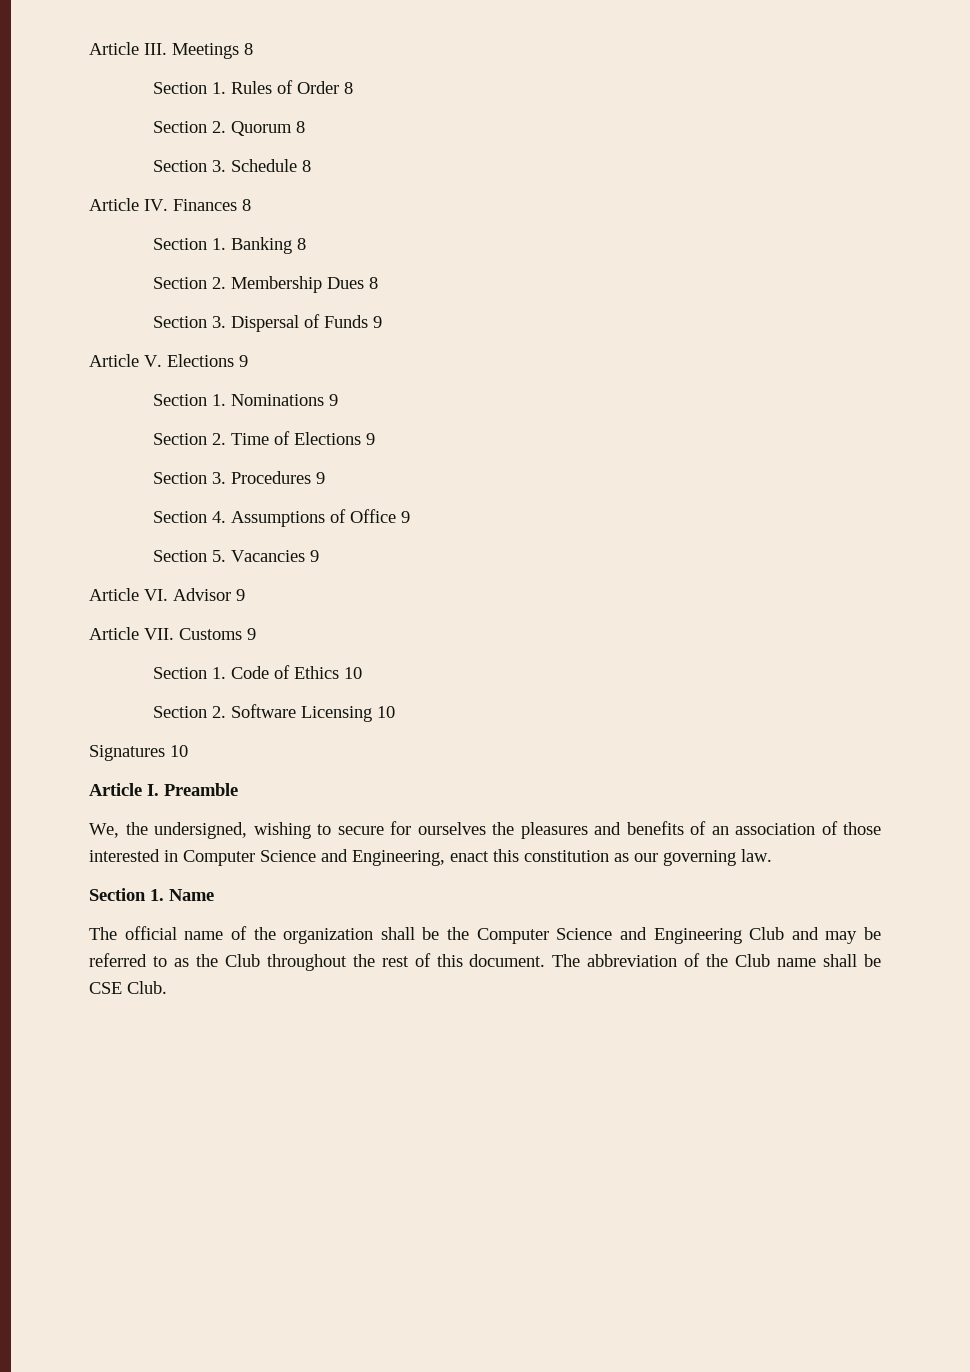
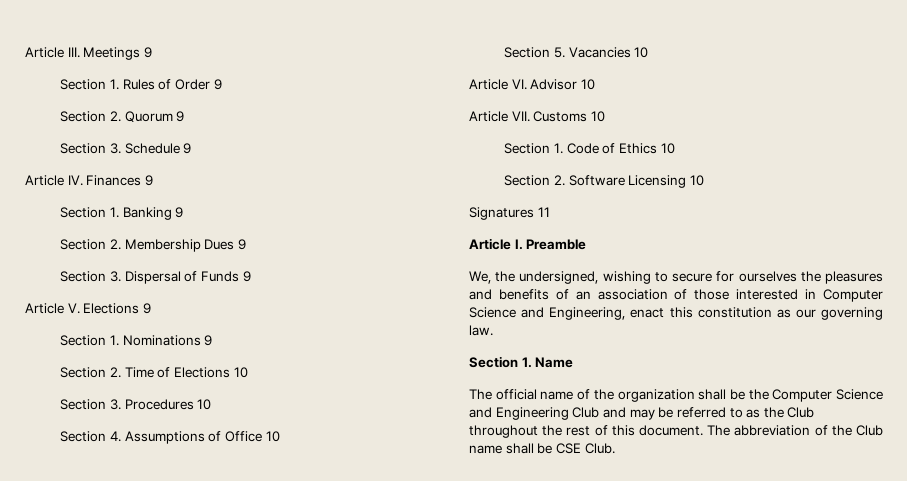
[244,43,253,55] 8 -> [143,47,152,58] 9
[344,82,354,94] 8 -> [213,79,222,90] 9
[296,121,306,133] 8 -> [176,111,185,122] 9
[302,160,312,172] 8 -> [183,143,192,154] 9
[242,199,251,211] 8 -> [144,175,153,186] 9
[297,238,307,250] 8 -> [175,207,184,218] 9
[369,277,379,289] 8 -> [237,239,246,250] 9
[366,433,376,445] 9 -> [233,367,248,378] 10
[316,472,326,484] 9 -> [197,399,212,410] 10
[401,511,411,523] 9 -> [265,431,280,442] 10
[310,550,320,562] 9 -> [634,47,649,58] 10
[236,589,245,601] 9 -> [580,79,595,90] 10
[247,628,256,640] 9 -> [590,111,605,122] 10
[170,745,188,757] 10 -> [537,207,550,217] 11

